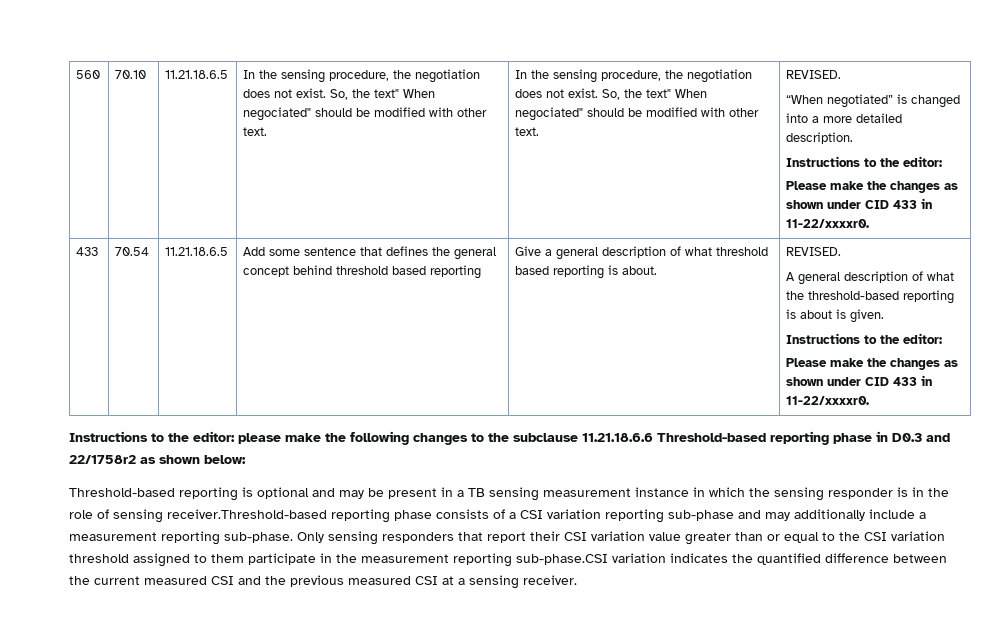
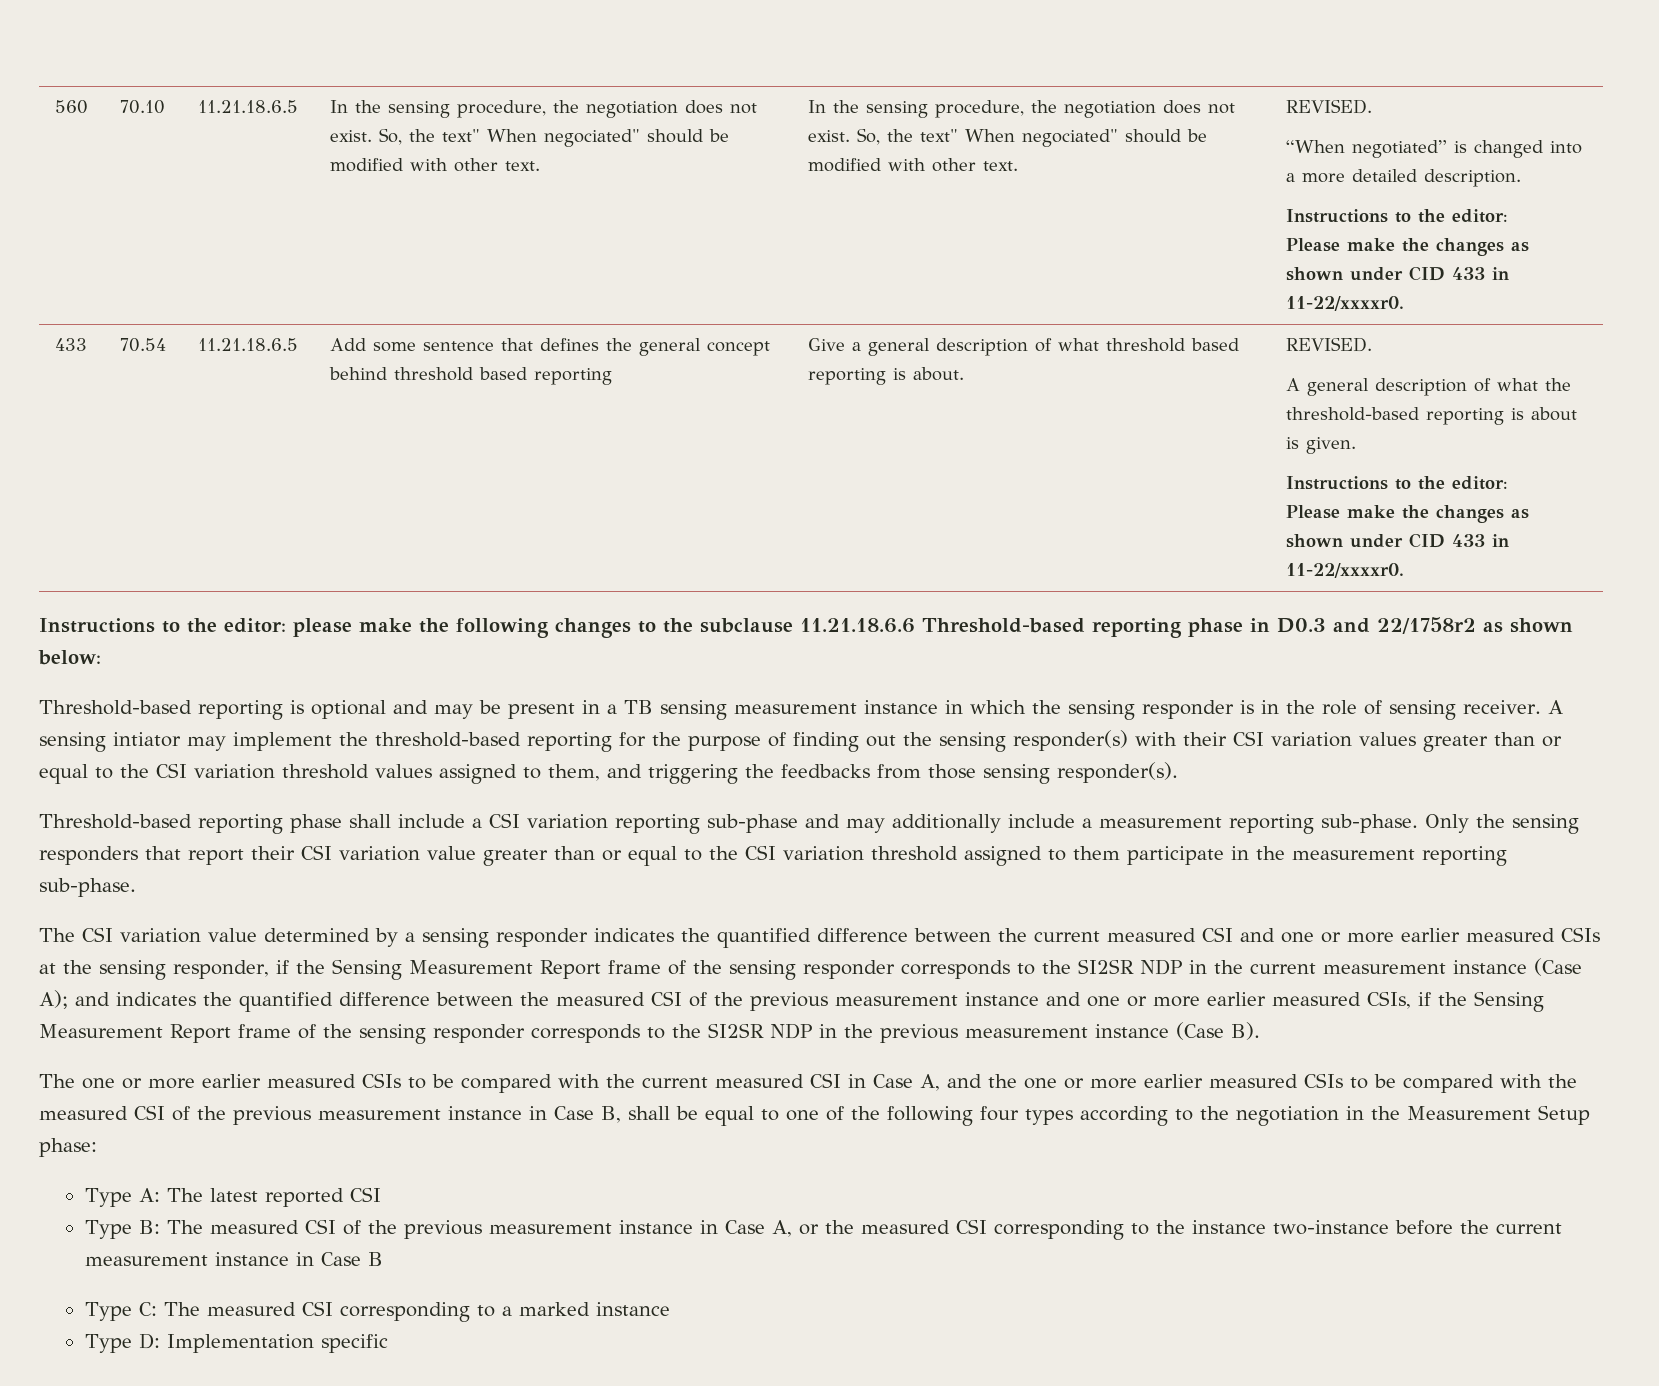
[167,509,505,523] receiver.Threshold-based reporting phase consists of -> [1463,700,1563,714] [39,730,1562,752] [39,762,1178,784] [39,814,465,834] receiver. A sensing intiator may implement the threshold-based reporting for the purpose of finding out the sensing responder(s) with their CSI variation values greater than or equal to the CSI variation threshold values assigned to them, and triggering the feedbacks from those sensing responder(s). // Threshold-based reporting phase shall include
(324, 537) none -> [1476,814,1505,828] the
[516,553,666,565] sub-phase.CSI variation -> [39,878,136,897] [39,927,588,948] sub-phase. // The CSI variation value determined by a sensing responder
[265,575,577,589] the previous measured CSI at a sensing receiver. -> [1281,927,1600,943] [39,958,1582,980] [39,990,1544,1012] [39,1022,1260,1044] [39,1073,1577,1093] [39,1105,1590,1126] [39,1138,97,1157] [84,1187,381,1207] [84,1219,1562,1240] [84,1252,383,1266] [84,1301,670,1322] [84,1333,388,1353] one or more earlier measured CSIs at the sensing responder, if the Sensing Measurement Report frame of the sensing responder corresponds to the SI2SR NDP in the current measurement instance (Case A); and indicates the quantified difference between the measured CSI of the previous measurement instance and one or more earlier measured CSIs, if the Sensing Measurement Report frame of the sensing responder corresponds to the SI2SR NDP in the previous measurement instance (Case B). // The one or more earlier measured CSIs to be compared with the current measured CSI in Case A, and the one or more earlier measured CSIs to be compared with the measured CSI of the previous measurement instance in Case B, shall be equal to one of the following four types according to the negotiation in the Measurement Setup phase: // Type A: The latest reported CSI // Type B: The measured CSI of the previous measurement instance in Case A, or the measured CSI corresponding to the instance two-instance before the current measurement instance in Case B // Type C: The measured CSI corresponding to a marked instance // Type D: Implementation specific

